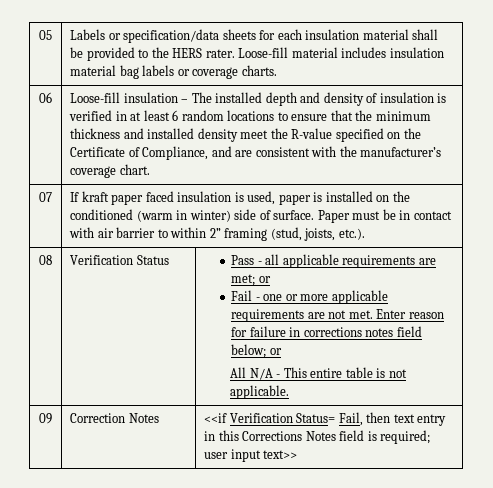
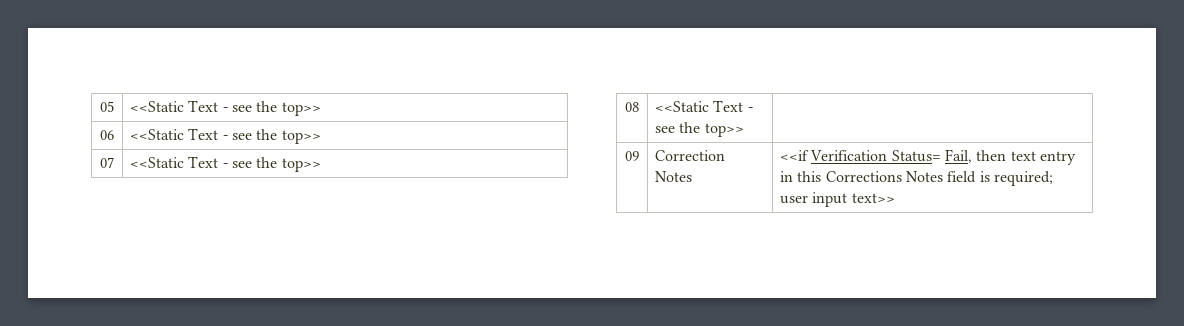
[70,29,439,43] [70,47,444,61] [70,65,277,79] [39,92,52,103] [70,92,447,106] [69,110,431,121] [70,128,421,142] [70,146,442,160] [70,164,150,178] [39,192,52,202] [70,191,410,205] [70,209,452,223] [69,227,365,241] [39,255,52,265] [70,255,169,265] [231,254,436,268] [231,274,271,286] [231,290,388,304] [231,309,444,322] [231,326,422,337] [231,344,282,358] [230,367,407,380] [230,385,290,399] Labels or specification/data sheets for each insulation material shall be provided to the HERS rater. Loose-fill material includes insulation material bag labels or coverage charts. // 06 | Loose-fill insulation – The installed depth and density of insulation is verified in at least 6 random locations to ensure that the minimum thickness and installed density meet the R-value specified on the Certificate of Compliance, and are consistent with the manufacturer’s coverage chart. // 07 | If kraft paper faced insulation is used, paper is installed on the conditioned (warm in winter) side of surface. Paper must be in contact with air barrier to within 2” framing (stud, joists, etc.). // 08 | Verification Status | Pass - all applicable requirements are met; or // Fail - one or more applicable requirements are not met. Enter reason for failure in corrections notes field below; or // All N/A - This entire table is not applicable. -> [130,100,321,116] [100,130,114,140] [130,128,321,144] [100,157,114,168] [130,156,321,172] [625,102,639,112] [655,100,753,112] [655,122,744,137] <<Static Text - see the top>> // 06 | <<Static Text - see the top>> // 07 | <<Static Text - see the top>> // 08 | <<Static Text - see the top>> |

